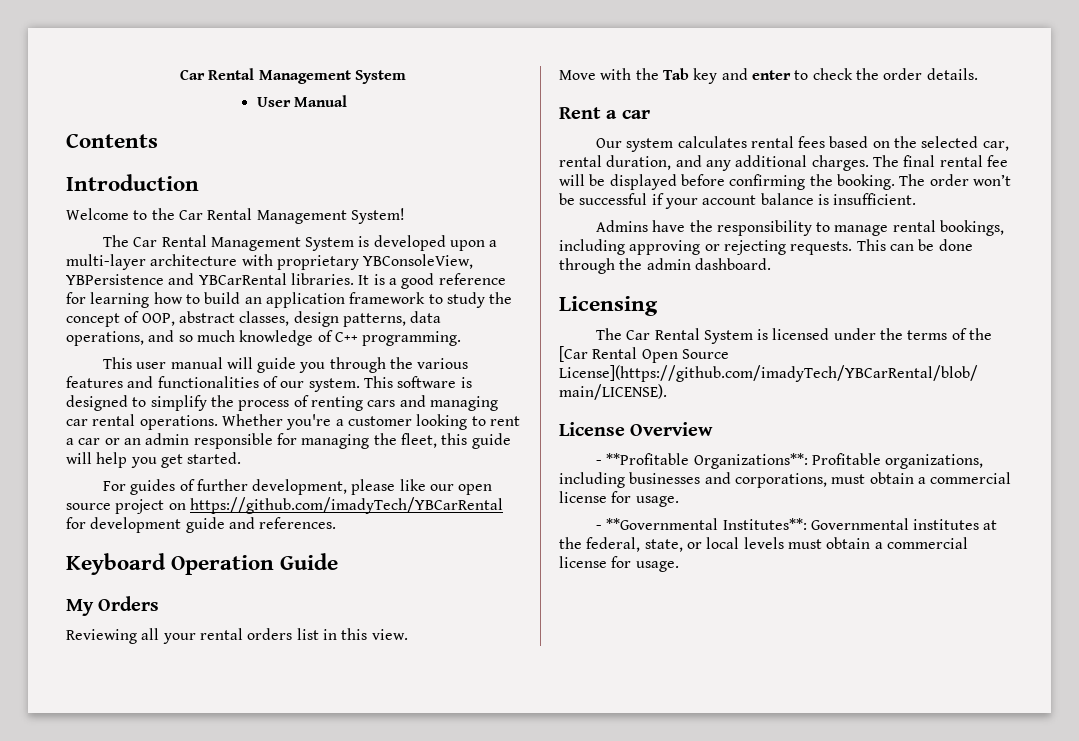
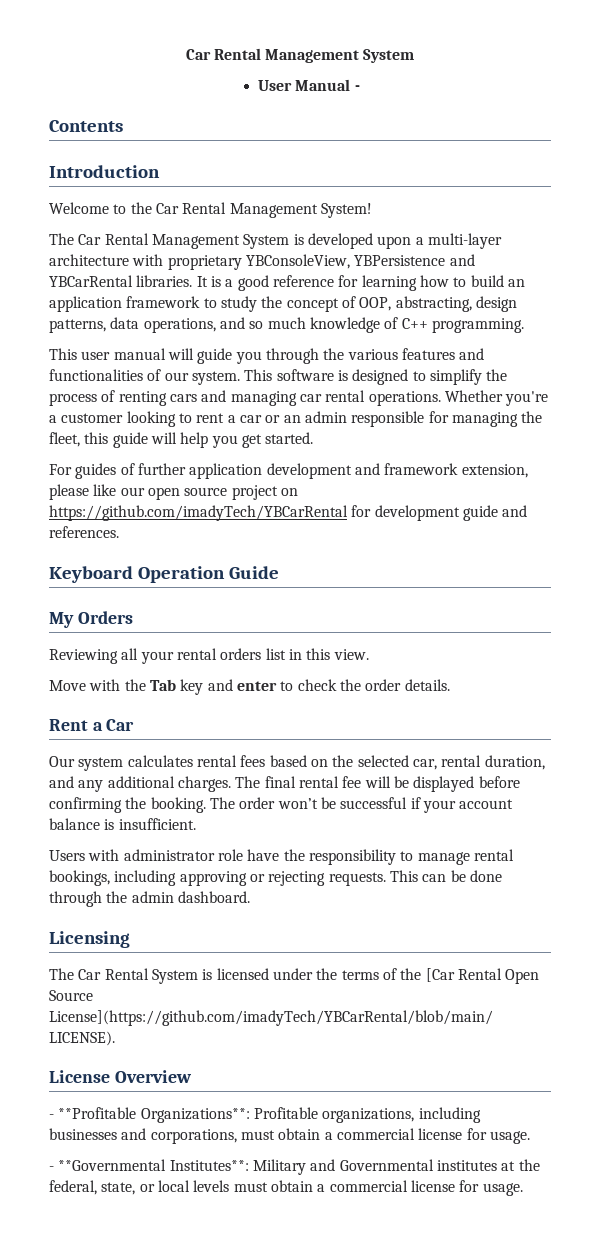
(347, 101) none -> [354,85,360,91] -
[178,311,290,326] abstract classes, -> [395,296,472,312] abstracting,
[252,479,348,495] development, -> [189,463,528,479] application development and framework extension,
[621,110,650,119] car -> [106,719,135,731] Car
[595,220,648,232] Admins -> [49,849,243,861] Users with administrator role
(807, 524) none -> [252,1159,336,1175] Military and

